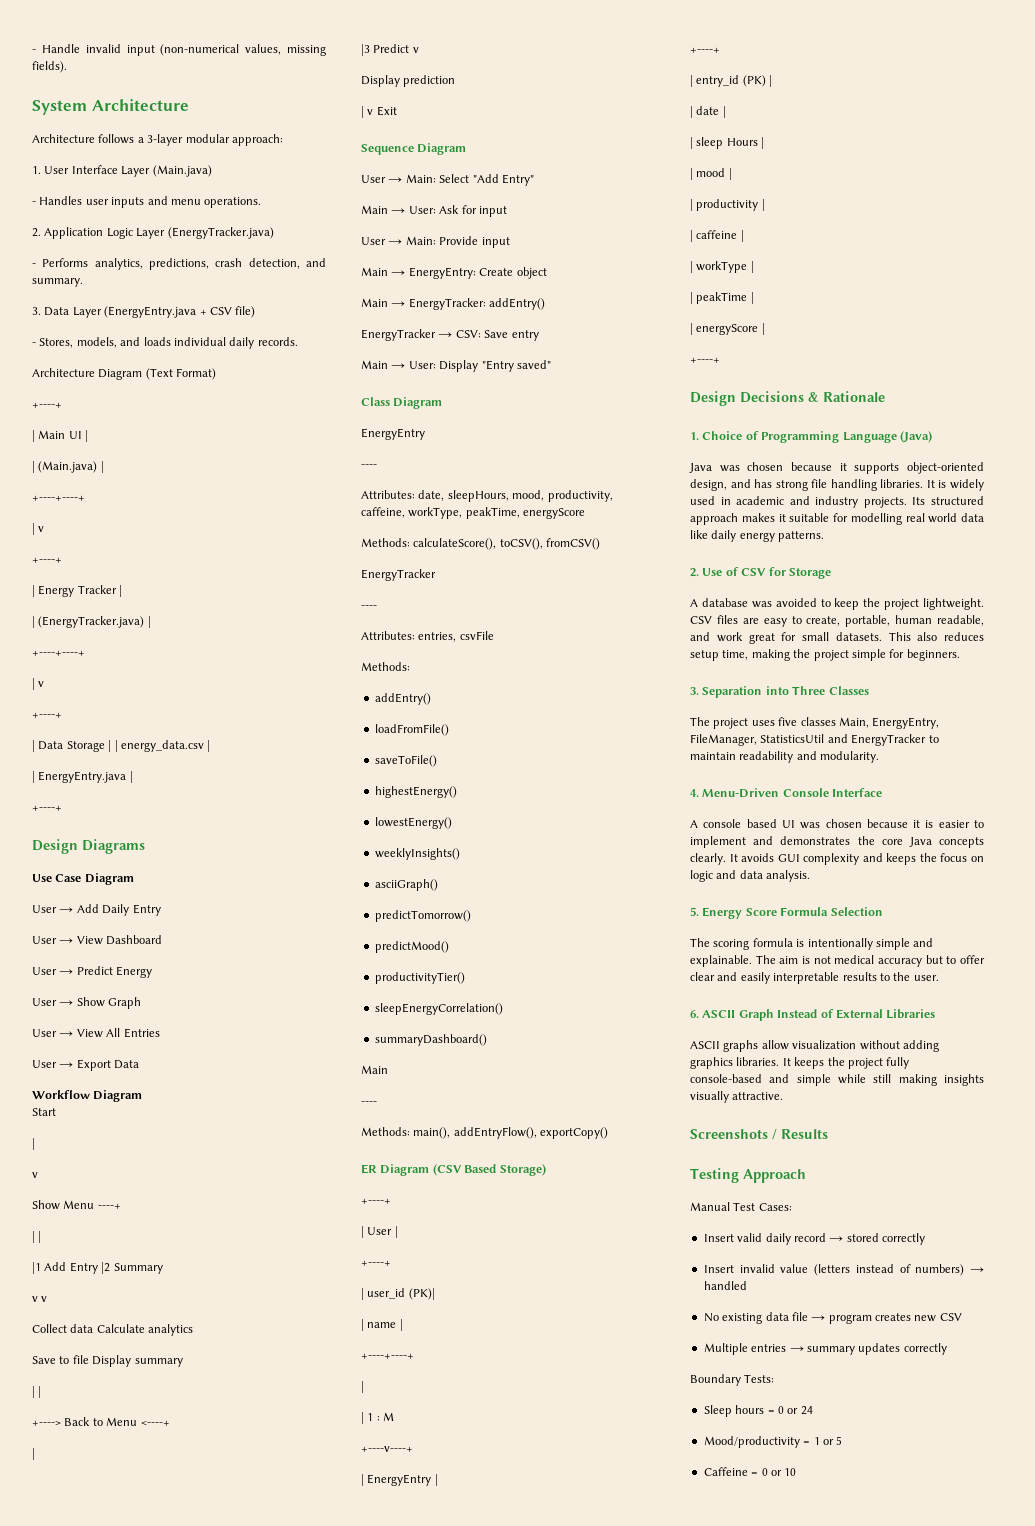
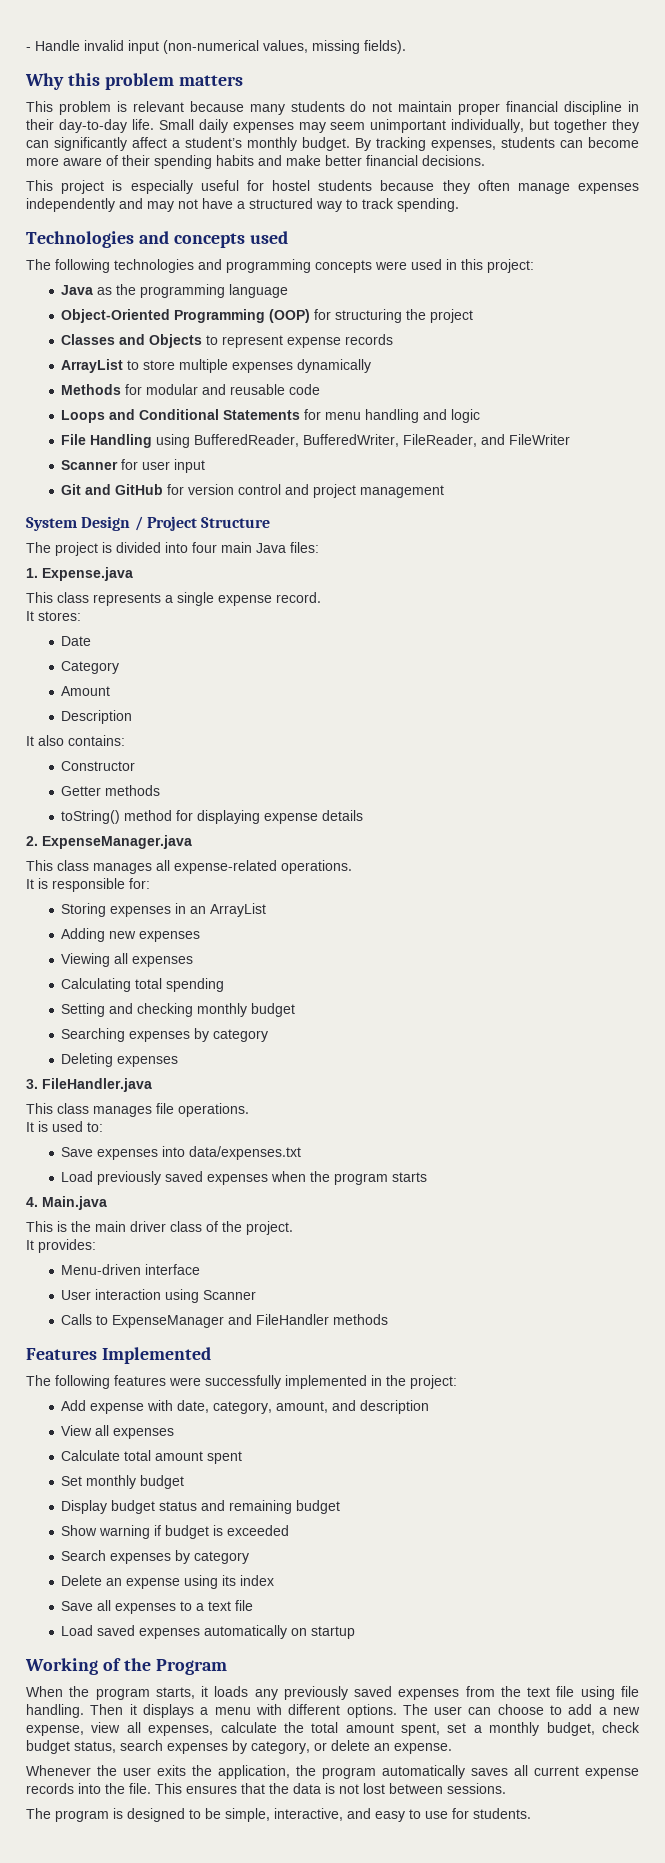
[32,99,189,115] [32,134,283,146] [32,165,212,177] [32,196,262,208] [32,227,274,239] [32,258,326,270] [32,278,83,287] [32,306,256,318] [32,337,298,349] [32,368,217,380] [32,402,62,408] [32,430,89,442] [32,461,104,473] [32,495,85,501] [32,523,45,535] [32,557,62,563] [32,585,123,597] [32,616,151,628] [32,650,85,656] [32,678,45,690] [32,712,62,718] [32,740,211,752] [32,771,133,783] [32,805,62,811] [32,839,145,854] [32,873,134,885] [32,904,161,916] [32,935,163,945] [32,966,153,978] [32,997,142,1009] [32,1028,160,1038] [32,1059,140,1071] [32,1090,143,1102] [32,1108,56,1116] [32,1138,35,1150] [32,1172,38,1178] [32,1200,121,1210] [32,1231,42,1243] [32,1262,163,1274] [32,1296,48,1302] [32,1324,194,1336] [32,1355,183,1367] [32,1386,42,1398] [32,1417,170,1426] [32,1448,35,1460] [361,44,419,56] [361,75,456,87] [361,106,397,118] [361,143,467,155] [361,174,534,186] [361,205,507,217] [361,236,510,248] [361,267,547,279] [361,298,546,310] [361,329,539,341] [361,360,551,372] [361,397,443,409] [361,428,425,440] [361,464,377,468] [361,490,613,502] [361,507,586,519] [361,538,601,550] [361,569,436,581] [361,605,377,609] [361,631,494,642] [361,662,410,671] [374,693,431,705] [374,724,449,736] [374,755,437,767] [374,786,457,798] [374,817,452,829] [374,848,460,860] [374,879,438,891] [374,910,471,922] [374,941,449,953] [374,972,465,984] [374,1003,503,1015] [374,1034,487,1046] [361,1065,388,1074] [361,1101,377,1105] [361,1127,609,1139] [361,1164,546,1176] [361,1198,391,1204] [361,1226,398,1238] [361,1260,391,1266] [361,1288,435,1300] [361,1319,403,1331] [361,1353,414,1359] [361,1381,364,1393] [361,1412,395,1424] [361,1446,413,1452] [361,1474,438,1486] [690,47,720,53] [690,75,773,87] [690,106,726,118] [690,137,765,149] [690,168,732,180] [690,199,765,211] [690,230,744,242] [690,261,754,273] [690,292,754,304] [690,323,765,335] [690,357,720,363] [690,391,885,406] [690,431,932,443] [689,462,984,474] [690,479,984,491] [690,496,984,508] [690,513,984,525] [690,530,825,542] [690,567,831,579] [690,598,984,610] [690,615,984,627] [690,632,984,644] [690,649,960,661] [690,686,869,698] [690,717,940,729] [690,734,939,746] [690,751,880,763] [690,788,883,798] [690,819,984,829] [690,836,984,848] [690,853,984,865] [690,870,811,882] [690,907,883,919] [690,938,934,950] [690,955,985,967] [690,972,939,984] [690,1009,936,1021] [690,1040,939,1052] [690,1057,910,1069] [690,1074,984,1086] [690,1091,784,1103] [690,1129,828,1140] [690,1168,806,1183] [690,1202,792,1211] [703,1233,925,1245] [703,1264,984,1276] [703,1281,747,1290] [703,1312,962,1324] [703,1343,947,1355] [690,1374,775,1386] [703,1405,813,1417] [703,1436,843,1448] [703,1467,797,1476] System Architecture // Architecture follows a 3-layer modular approach: // 1. User Interface Layer (Main.java) // - Handles user inputs and menu operations. // 2. Application Logic Layer (EnergyTracker.java) // - Performs analytics, predictions, crash detection, and summary. // 3. Data Layer (EnergyEntry.java + CSV file) // - Stores, models, and loads individual daily records. // Architecture Diagram (Text Format) // +----+ // | Main UI | // | (Main.java) | // +----+----+ // | v // +----+ // | Energy Tracker | // | (EnergyTracker.java) | // +----+----+ // | v // +----+ // | Data Storage | | energy_data.csv | // | EnergyEntry.java | // +----+ // Design Diagrams // Use Case Diagram // User → Add Daily Entry // User → View Dashboard // User → Predict Energy // User → Show Graph // User → View All Entries // User → Export Data // Workflow Diagram // Start // | // v // Show Menu ----+ // | | // |1 Add Entry |2 Summary // v v // Collect data Calculate analytics // Save to file Display summary // | | // +----> Back to Menu <----+ // | // |3 Predict v // Display prediction // | v Exit // Sequence Diagram // User → Main: Select "Add Entry" // Main → User: Ask for input // User → Main: Provide input // Main → EnergyEntry: Create object // Main → EnergyTracker: addEntry() // EnergyTracker → CSV: Save entry // Main → User: Display "Entry saved" // Class Diagram // EnergyEntry // ---- // Attributes: date, sleepHours, mood, productivity, caffeine, workType, peakTime, energyScore // Methods: calculateScore(), toCSV(), fromCSV() // EnergyTracker // ---- // Attributes: entries, csvFile // Methods: // addEntry() // loadFromFile() // saveToFile() // highestEnergy() // lowestEnergy() // weeklyInsights() // asciiGraph() // predictTomorrow() // predictMood() // productivityTier() // sleepEnergyCorrelation() // summaryDashboard() // Main // ---- // Methods: main(), addEntryFlow(), exportCopy() // ER Diagram (CSV Based Storage) // +----+ // | User | // +----+ // | user_id (PK)| // | name | // +----+----+ // | // | 1 : M // +----v----+ // | EnergyEntry | // +----+ // | entry_id (PK) | // | date | // | sleep Hours | // | mood | // | productivity | // | caffeine | // | workType | // | peakTime | // | energyScore | // +----+ // Design Decisions & Rationale // 1. Choice of Programming Language (Java) // Java was chosen because it supports object-oriented design, and has strong file handling libraries. It is widely used in academic and industry projects. Its structured approach makes it suitable for modelling real world data like daily energy patterns. // 2. Use of CSV for Storage // A database was avoided to keep the project lightweight. CSV files are easy to create, portable, human readable, and work great for small datasets. This also reduces setup time, making the project simple for beginners. // 3. Separation into Three Classes // The project uses five classes Main, EnergyEntry, FileManager, StatisticsUtil and EnergyTracker to maintain readability and modularity. // 4. Menu-Driven Console Interface // A console based UI was chosen because it is easier to implement and demonstrates the core Java concepts clearly. It avoids GUI complexity and keeps the focus on logic and data analysis. // 5. Energy Score Formula Selection // The scoring formula is intentionally simple and explainable. The aim is not medical accuracy but to offer clear and easily interpretable results to the user. // 6. ASCII Graph Instead of External Libraries // ASCII graphs allow visualization without adding graphics libraries. It keeps the project fully console-based and simple while still making insights visually attractive. // Screenshots / Results // Testing Approach // Manual Test Cases: // Insert valid daily record → stored correctly // Insert invalid value (letters instead of numbers) → handled // No existing data file → program creates new CSV // Multiple entries → summary updates correctly // Boundary Tests: // Sleep hours = 0 or 24 // Mood/productivity = 1 or 5 // Caffeine = 0 or 10 -> [25,73,243,90] [26,101,639,115] [26,119,639,133] [26,137,639,151] [26,155,485,169] [26,180,640,194] [26,198,459,212] [26,231,288,248] [26,259,534,273] [61,284,289,298] [61,309,474,323] [61,334,394,348] [61,359,372,373] [61,384,321,395] [61,409,481,423] [61,434,571,448] [61,459,206,473] [61,484,445,498] [26,516,271,531] [26,542,319,556] [26,567,133,581] [26,592,321,606] [26,611,81,621] [61,636,92,646] [61,661,120,674] [61,686,111,696] [61,710,133,724] [26,735,125,746] [61,761,136,771] [61,785,161,796] [61,810,364,824] [26,835,192,849] [26,860,352,874] [26,878,150,892] [61,903,267,917] [61,928,201,942] [61,953,194,967] [61,978,225,992] [61,1003,296,1017] [61,1028,269,1042] [61,1053,179,1067] [26,1078,152,1092] [26,1103,249,1117] [26,1121,103,1132] [61,1146,302,1160] [61,1171,428,1185] [26,1196,107,1210] [26,1221,293,1235] [26,1239,96,1253] [61,1264,201,1275] [61,1289,257,1303] [61,1314,389,1328] [26,1347,211,1364] [26,1375,457,1389] [61,1400,430,1414] [61,1425,175,1439] [61,1450,243,1464] [61,1475,185,1489] [61,1500,341,1514] [61,1525,290,1539] [61,1550,250,1564] [61,1575,275,1589] [61,1600,254,1614] [61,1625,356,1639] [25,1658,227,1675] [26,1686,639,1700] [26,1704,640,1718] [26,1722,640,1736] [26,1740,452,1754] [26,1765,639,1779] [26,1783,506,1794] [26,1808,531,1822] Why this problem matters // This problem is relevant because many students do not maintain proper financial discipline in their day-to-day life. Small daily expenses may seem unimportant individually, but together they can significantly affect a student’s monthly budget. By tracking expenses, students can become more aware of their spending habits and make better financial decisions. // This project is especially useful for hostel students because they often manage expenses independently and may not have a structured way to track spending. // Technologies and concepts used // The following technologies and programming concepts were used in this project: // Java as the programming language // Object-Oriented Programming (OOP) for structuring the project // Classes and Objects to represent expense records // ArrayList to store multiple expenses dynamically // Methods for modular and reusable code // Loops and Conditional Statements for menu handling and logic // File Handling using BufferedReader, BufferedWriter, FileReader, and FileWriter // Scanner for user input // Git and GitHub for version control and project management // System Design / Project Structure // The project is divided into four main Java files: // 1. Expense.java // This class represents a single expense record. // It stores: // Date // Category // Amount // Description // It also contains: // Constructor // Getter methods // toString() method for displaying expense details // 2. ExpenseManager.java // This class manages all expense-related operations. // It is responsible for: // Storing expenses in an ArrayList // Adding new expenses // Viewing all expenses // Calculating total spending // Setting and checking monthly budget // Searching expenses by category // Deleting expenses // 3. FileHandler.java // This class manages file operations. // It is used to: // Save expenses into data/expenses.txt // Load previously saved expenses when the program starts // 4. Main.java // This is the main driver class of the project. // It provides: // Menu-driven interface // User interaction using Scanner // Calls to ExpenseManager and FileHandler methods // Features Implemented // The following features were successfully implemented in the project: // Add expense with date, category, amount, and description // View all expenses // Calculate total amount spent // Set monthly budget // Display budget status and remaining budget // Show warning if budget is exceeded // Search expenses by category // Delete an expense using its index // Save all expenses to a text file // Load saved expenses automatically on startup // Working of the Program // When the program starts, it loads any previously saved expenses from the text file using file handling. Then it displays a menu with different options. The user can choose to add a new expense, view all expenses, calculate the total amount spent, set a monthly budget, check budget status, search expenses by category, or delete an expense. // Whenever the user exits the application, the program automatically saves all current expense records into the file. This ensures that the data is not lost between sessions. // The program is designed to be simple, interactive, and easy to use for students.

